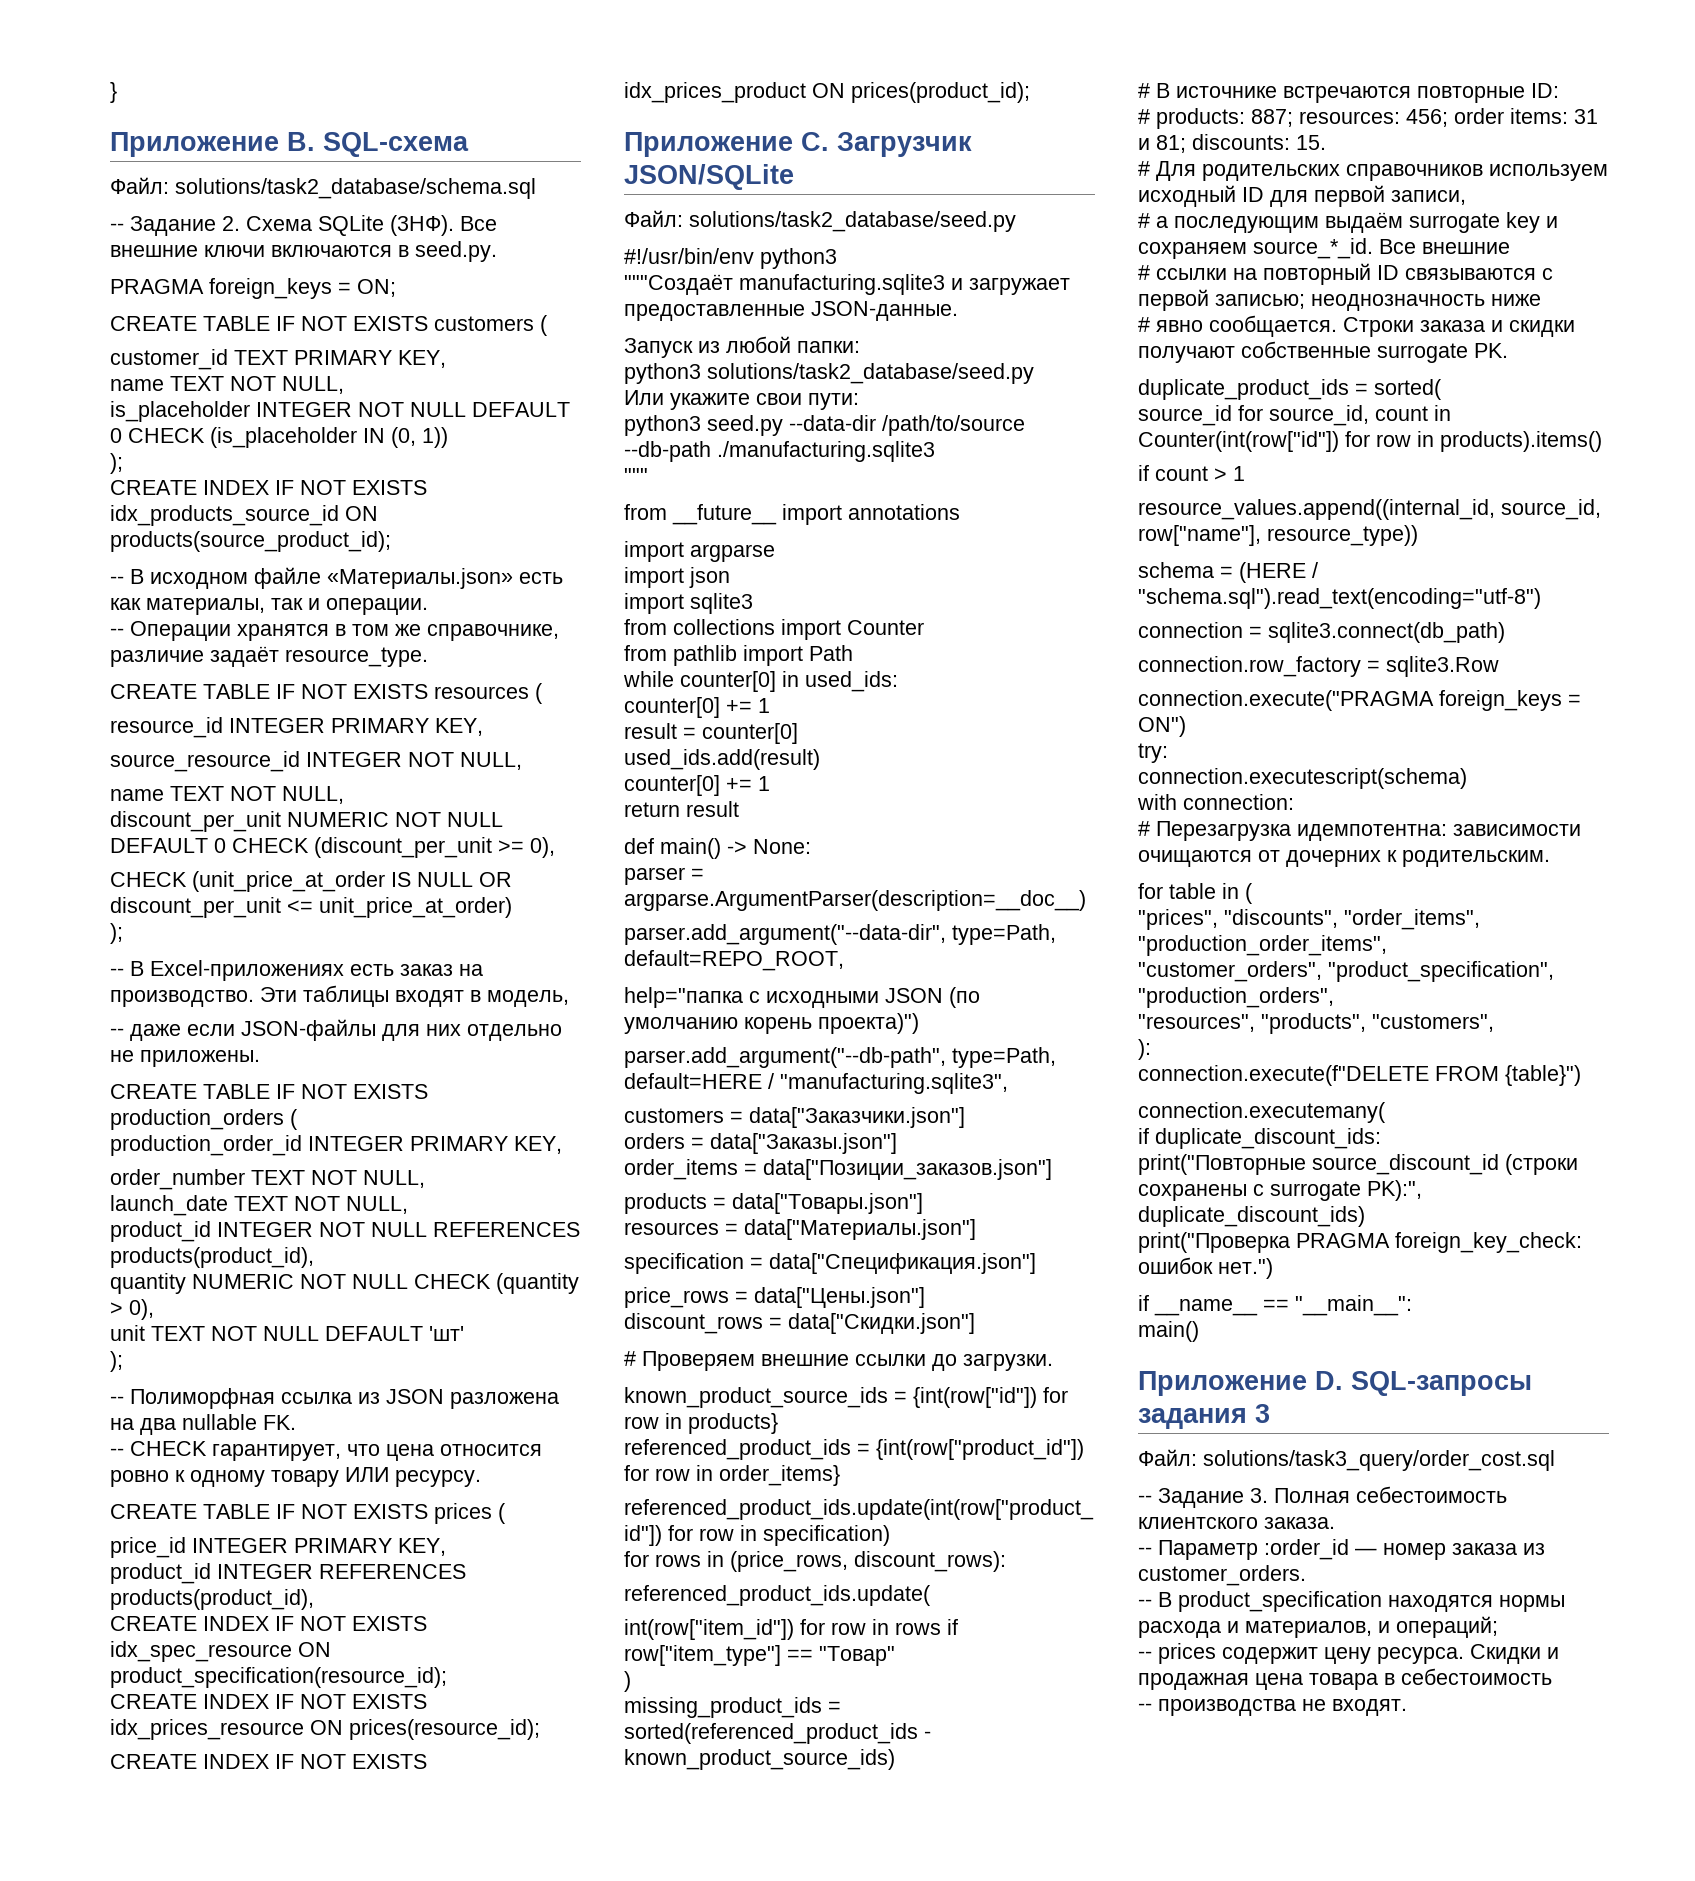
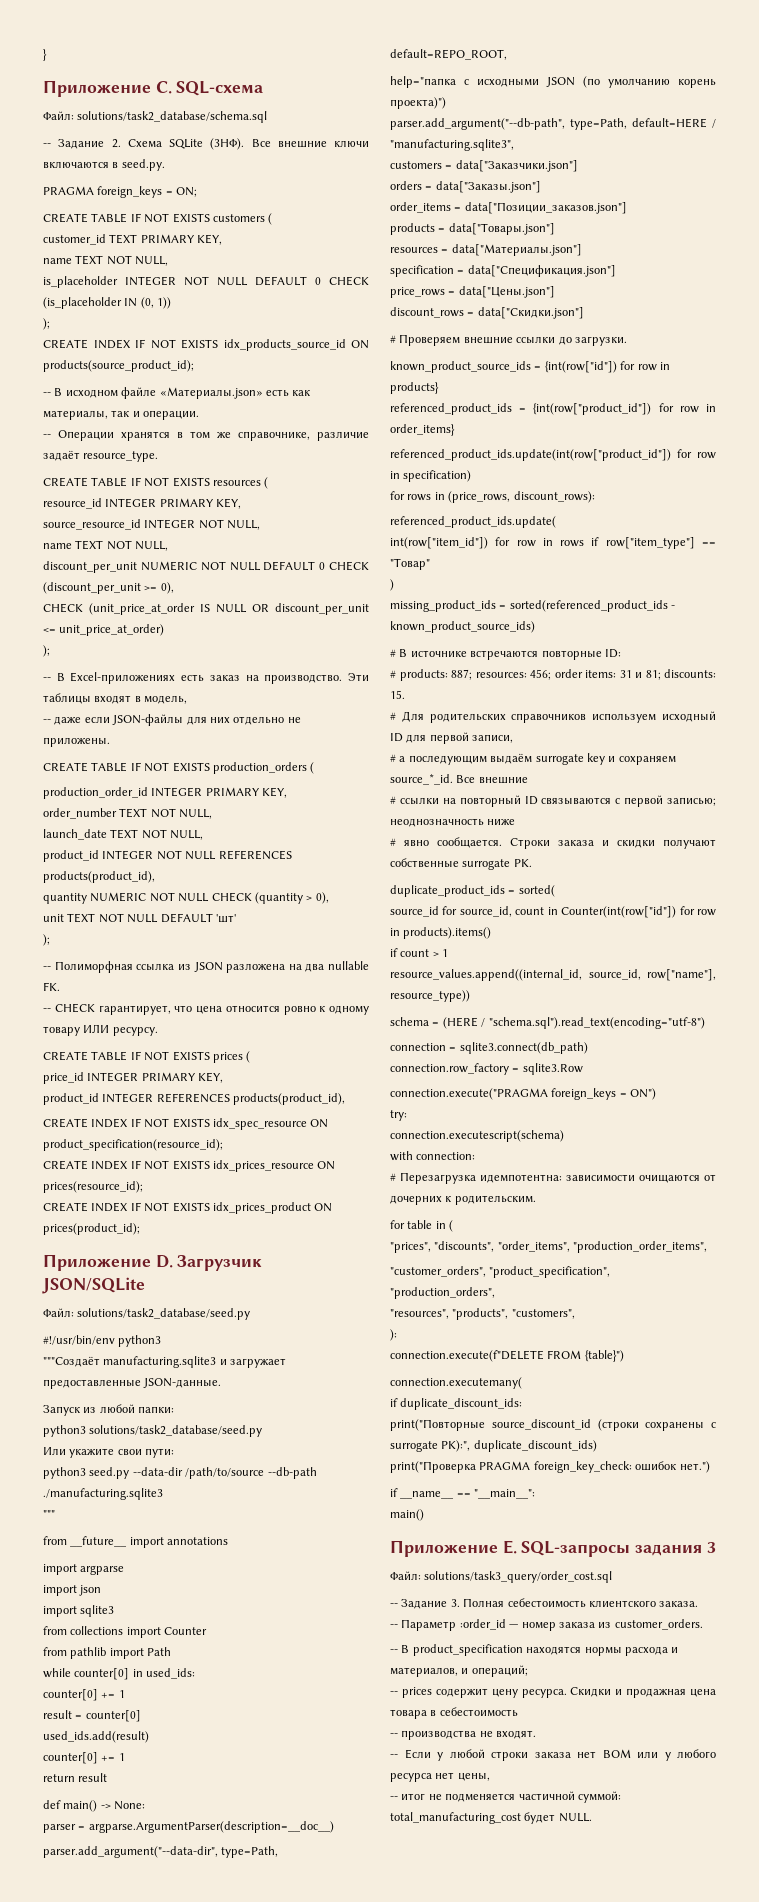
[287,132,315,151] B. -> [155,81,172,94] C.
[801,132,829,151] C. -> [155,1255,173,1268] D.
[1315,1371,1343,1390] D. -> [502,1540,517,1554] E.
(1407, 1707) none -> [390,1749,716,1761] [390,1772,490,1782] [390,1791,621,1803] [390,1812,592,1824] // -- Если у любой строки заказа нет BOM или у любого ресурса нет цены, // -- итог не подменяется частичной суммой: total_manufacturing_cost будет NULL.

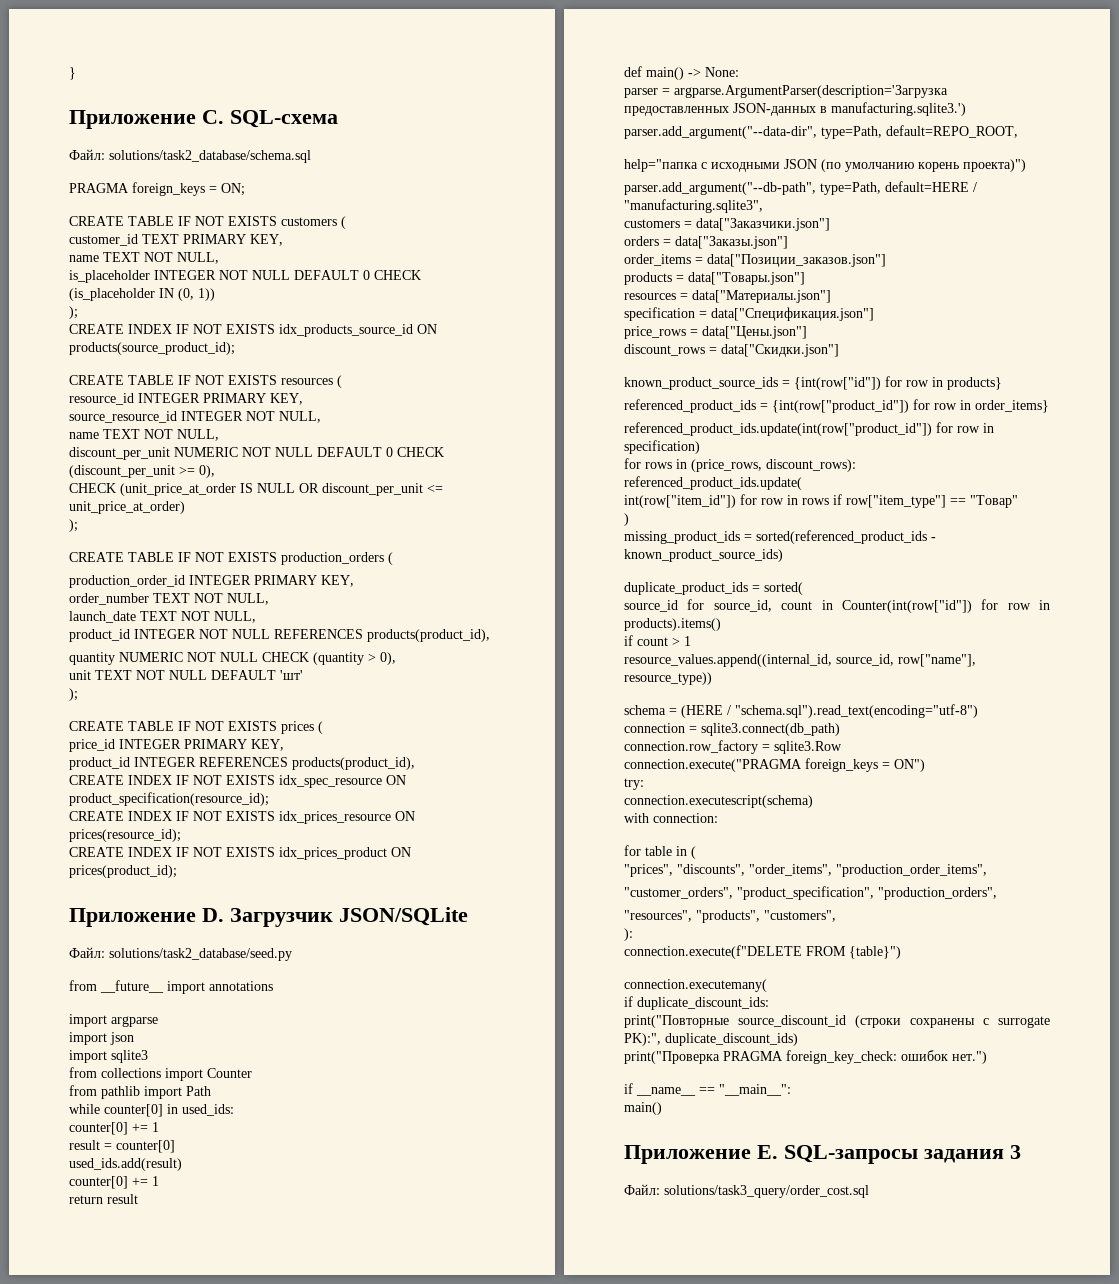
[43,138,369,150] [43,159,165,171] // -- Задание 2. Схема SQLite (3НФ). Все внешние ключи включаются в seed.py. -> (311, 156) none
[43,387,311,399] [43,410,200,420] [43,430,369,441] [43,450,159,462] // -- В исходном файле «Материалы.json» есть как материалы, так и операции. // -- Операции хранятся в том же справочнике, различие задаёт resource_type. -> (235, 348) none
[43,672,370,684] [43,693,188,704] [43,714,301,726] [43,737,110,747] // -- В Excel-приложениях есть заказ на производство. Эти таблицы входят в модель, // -- даже если JSON-файлы для них отдельно не приложены. -> (78, 525) none
[43,961,369,973] [43,982,60,991] [43,1003,369,1015] [43,1024,158,1036] // -- Полиморфная ссылка из JSON разложена на два nullable FK. // -- CHECK гарантирует, что цена относится ровно к одному товару ИЛИ ресурсу. -> (78, 694) none
[43,1335,162,1347] [43,1356,287,1368] [43,1378,222,1389] [43,1404,175,1416] [43,1425,263,1437] [43,1447,175,1458] [43,1467,317,1479] [43,1488,163,1500] [43,1510,55,1518] // #!/usr/bin/env python3 // """Создаёт manufacturing.sqlite3 и загружает предоставленные JSON-данные. // Запуск из любой папки: // python3 solutions/task2_database/seed.py // Или укажите свои пути: // python3 seed.py --data-dir /path/to/source --db-path ./manufacturing.sqlite3 // """ -> (292, 954) none
[88,1821,334,1833] argparse.ArgumentParser(description=__doc__) -> [674,85,948,98] [624,102,966,116] argparse.ArgumentParser(description='Загрузка предоставленных JSON-данных в manufacturing.sqlite3.')
[390,334,627,346] // # Проверяем внешние ссылки до загрузки. -> (839, 350) none
[390,649,621,660] [390,669,716,681] [390,690,405,699] [390,711,716,723] [390,732,514,744] [390,753,676,765] [390,774,528,785] [390,795,716,807] [390,818,516,827] [390,837,716,849] [390,858,532,870] // # В источнике встречаются повторные ID: // # products: 887; resources: 456; order items: 31 и 81; discounts: 15. // # Для родительских справочников используем исходный ID для первой записи, // # а последующим выдаём surrogate key и сохраняем source_*_id. Все внешние // # ссылки на повторный ID связываются с первой записью; неоднозначность ниже // # явно сообщается. Строки заказа и скидки получают собственные surrogate PK. -> (783, 555) none
[390,1172,716,1184] [390,1195,536,1205] // # Перезагрузка идемпотентна: зависимости очищаются от дочерних к родительским. -> (718, 818) none
[390,1598,699,1609] [390,1619,703,1631] [390,1644,679,1656] [390,1665,528,1677] [390,1687,716,1698] [390,1707,518,1719] [390,1730,537,1740] [390,1749,716,1761] [390,1772,490,1782] [390,1791,621,1803] [390,1812,592,1824] // -- Задание 3. Полная себестоимость клиентского заказа. // -- Параметр :order_id — номер заказа из customer_orders. // -- В product_specification находятся нормы расхода и материалов, и операций; // -- prices содержит цену ресурса. Скидки и продажная цена товара в себестоимость // -- производства не входят. // -- Если у любой строки заказа нет BOM или у любого ресурса нет цены, // -- итог не подменяется частичной суммой: total_manufacturing_cost будет NULL. -> (869, 1191) none

